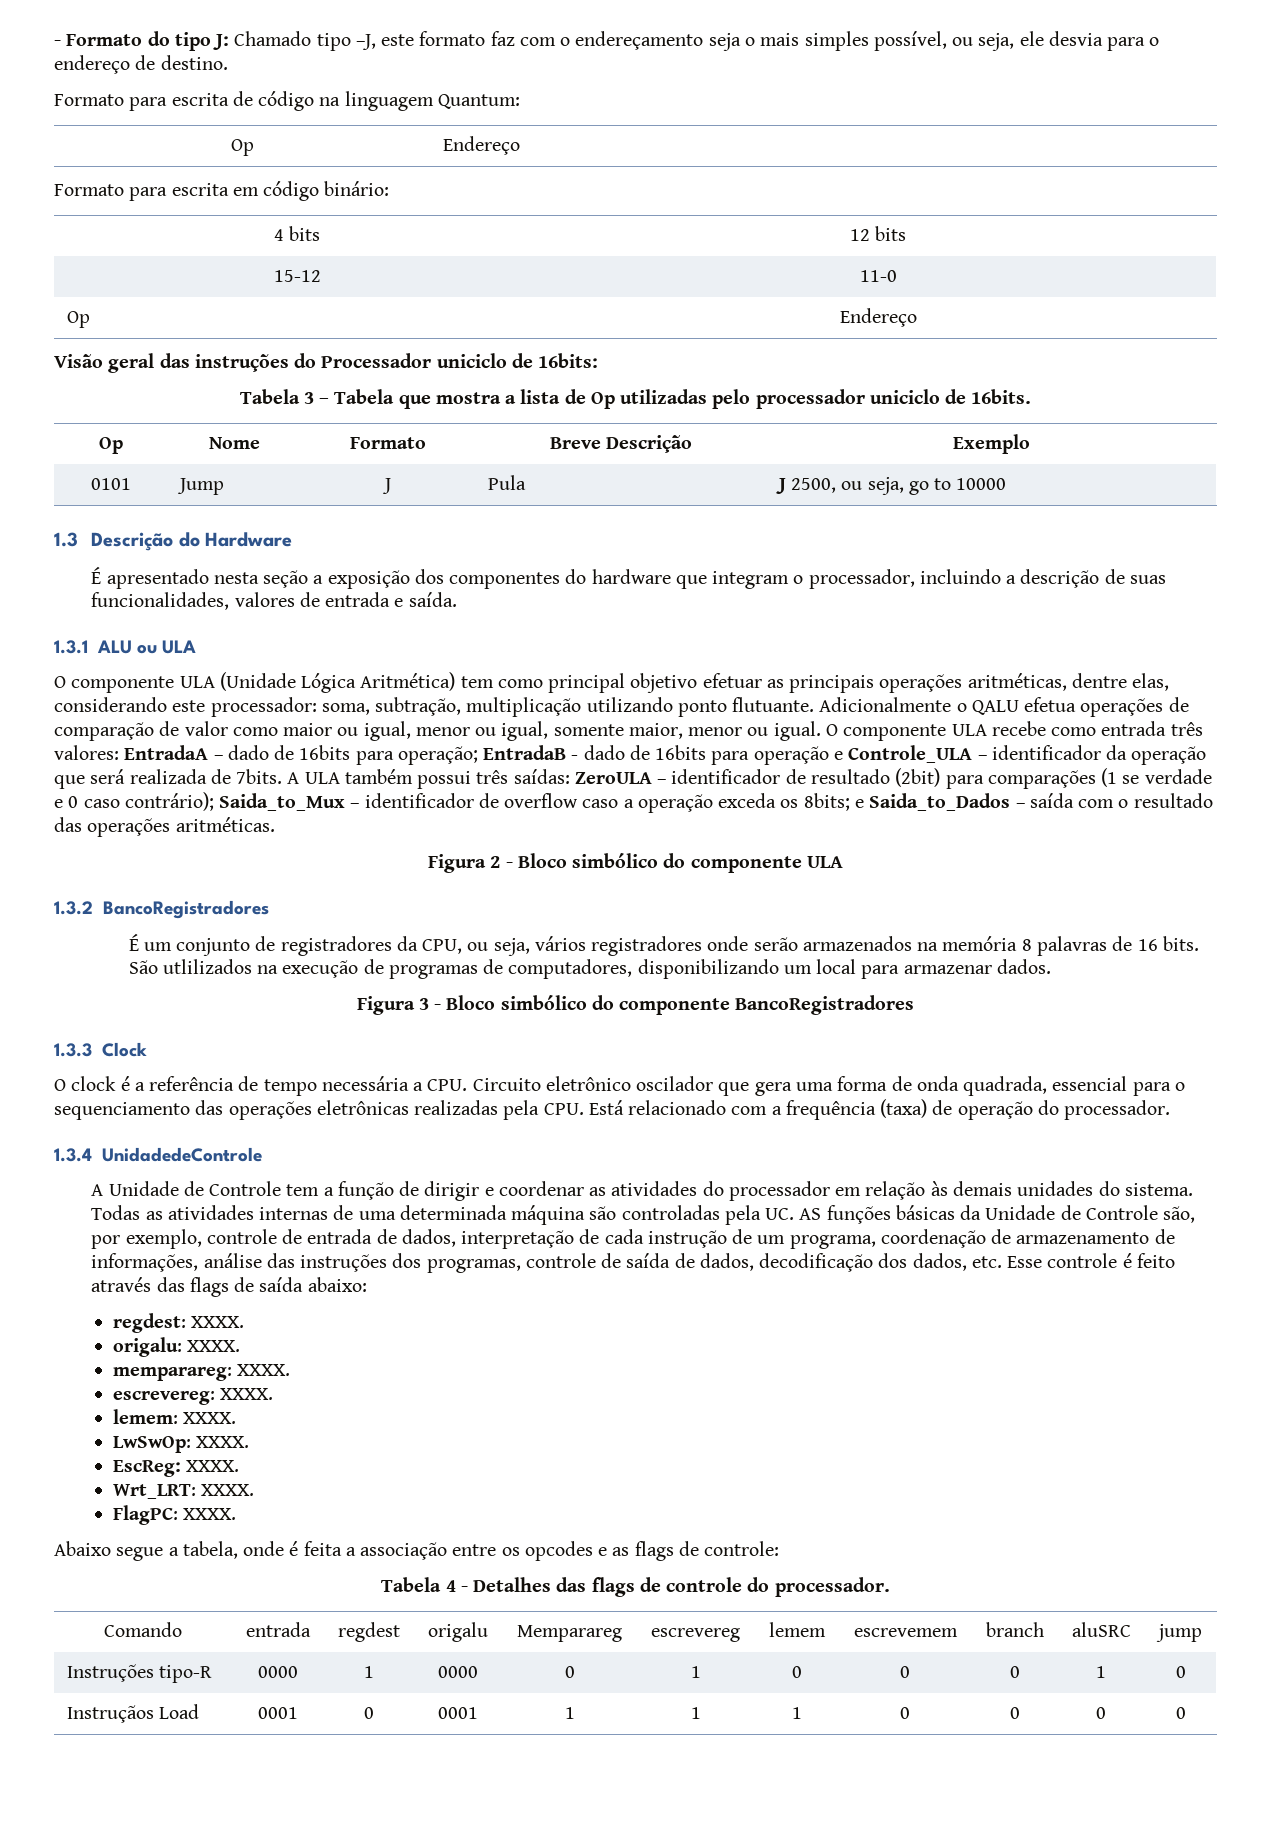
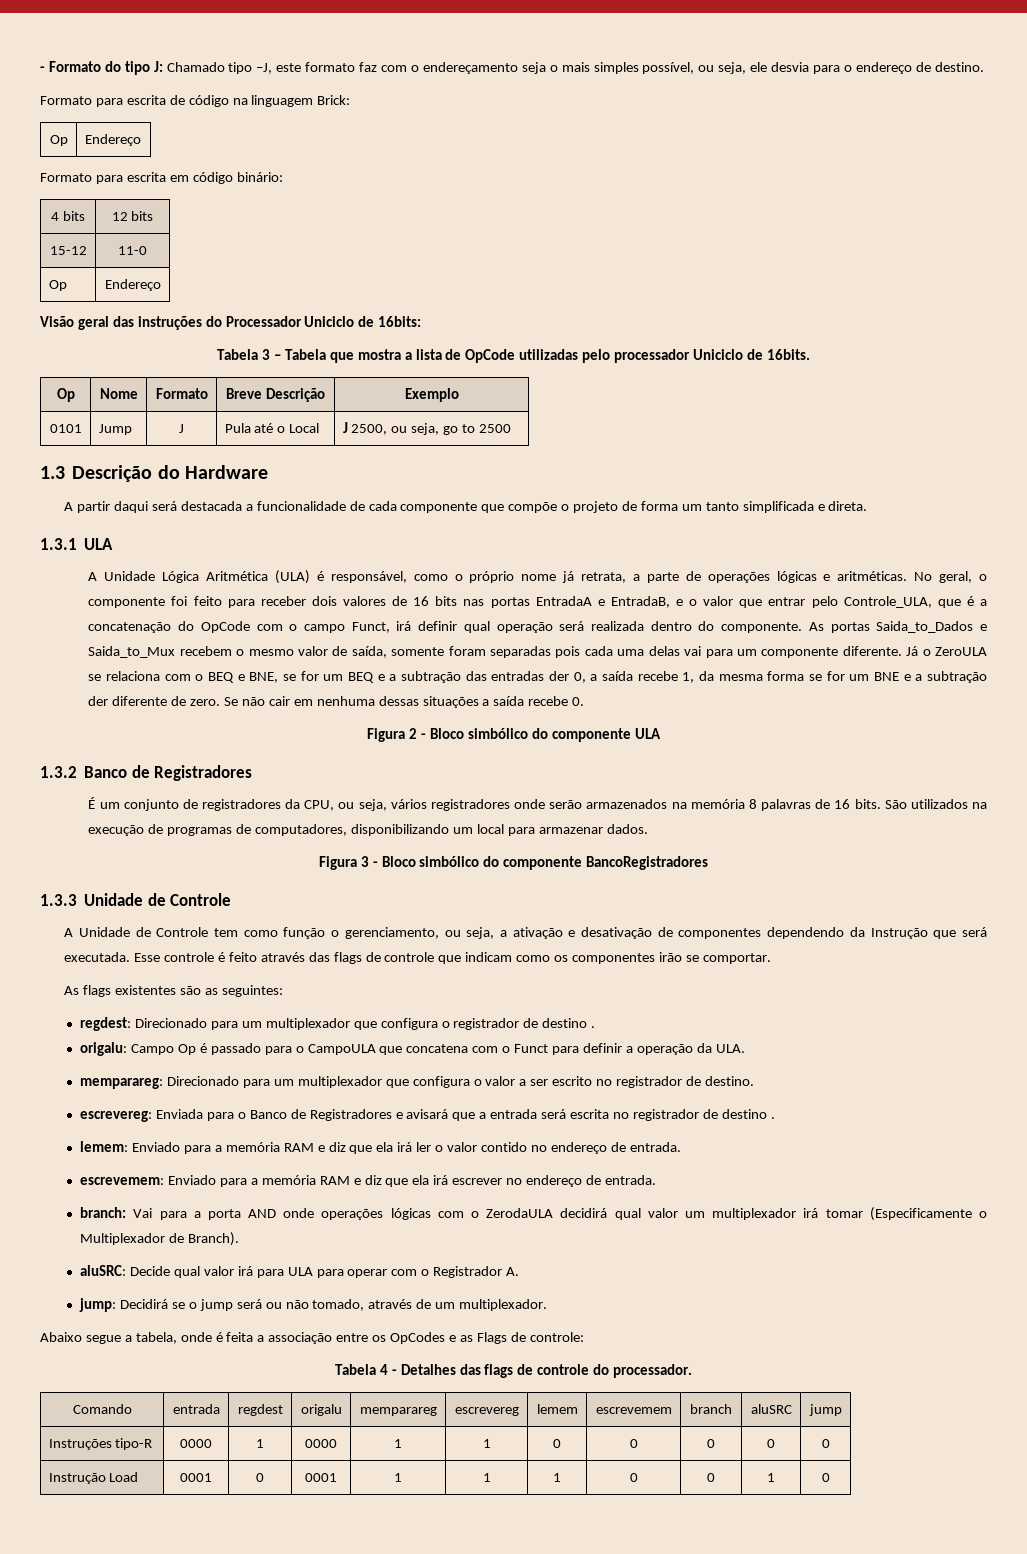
[437,94,520,109] Quantum: -> [317,95,351,105] Brick:
[436,353,507,368] uniciclo -> [304,316,355,327] Uniciclo
[590,392,615,409] Op -> [465,349,516,363] OpCode
[869,389,940,404] uniciclo -> [693,349,744,360] Uniciclo
(526, 482) none -> [254,423,320,433] até o Local
[956,478,1007,490] 10000 -> [479,424,512,433] 2500
[91,566,1167,589] [91,592,457,610] [54,640,197,654] [54,672,1170,693] [54,697,1189,717] [54,721,1203,741] [54,745,1207,765] [54,768,1212,789] [54,792,1213,813] [54,817,275,837] É apresentado nesta seção a exposição dos componentes do hardware que integram o processador, incluindo a descrição de suas funcionalidades, valores de entrada e saída. // 1.3.1 ALU ou ULA // O componente ULA (Unidade Lógica Aritmética) tem como principal objetivo efetuar as principais operações aritméticas, dentre elas, considerando este processador: soma, subtração, multiplicação utilizando ponto flutuante. Adicionalmente o QALU efetua operações de comparação de valor como maior ou igual, menor ou igual, somente maior, menor ou igual. O componente ULA recebe como entrada três valores: EntradaA – dado de 16bits para operação; EntradaB - dado de 16bits para operação e Controle_ULA – identificador da operação que será realizada de 7bits. A ULA também possui três saídas: ZeroULA – identificador de resultado (2bit) para comparações (1 se verdade e 0 caso contrário); Saida_to_Mux – identificador de overflow caso a operação exceda os 8bits; e Saida_to_Dados – saída com o resultado das operações aritméticas. -> [64,501,868,513] [40,538,114,550] [88,570,988,584] [88,596,988,608] [88,621,987,633] [88,646,987,658] [88,671,987,683] [88,696,585,708] A partir daqui será destacada a funcionalidade de cada componente que compõe o projeto de forma um tanto simplificada e direta. // 1.3.1 ULA // A Unidade Lógica Aritmética (ULA) é responsável, como o próprio nome já retrata, a parte de operações lógicas e aritméticas. No geral, o componente foi feito para receber dois valores de 16 bits nas portas EntradaA e EntradaB, e o valor que entrar pelo Controle_ULA, que é a concatenação do OpCode com o campo Funct, irá definir qual operação será realizada dentro do componente. As portas Saida_to_Dados e Saida_to_Mux recebem o mesmo valor de saída, somente foram separadas pois cada uma delas vai para um componente diferente. Já o ZeroULA se relaciona com o BEQ e BNE, se for um BEQ e a subtração das entradas der 0, a saída recebe 1, da mesma forma se for um BNE e a subtração der diferente de zero. Se não cair em nenhuma dessas situações a saída recebe 0.
[102,900,269,919] BancoRegistradores -> [84,765,253,781] Banco de Registradores
[162,959,252,974] utlilizados -> [910,799,968,809] utilizados
[101,1042,147,1057] [54,1076,1185,1096] [54,1099,1171,1120] [54,1147,262,1162] Clock // O clock é a referência de tempo necessária a CPU. Circuito eletrônico oscilador que gera uma forma de onda quadrada, essencial para o sequenciamento das operações eletrônicas realizadas pela CPU. Está relacionado com a frequência (taxa) de operação do processador. // 1.3.4 UnidadedeControle -> [84,893,232,906] Unidade de Controle
[323,1181,1193,1201] [91,1205,1196,1225] [91,1229,1175,1249] [91,1253,1002,1273] a função de dirigir e coordenar as atividades do processador em relação às demais unidades do sistema. Todas as atividades internas de uma determinada máquina são controladas pela UC. AS funções básicas da Unidade de Controle são, por exemplo, controle de entrada de dados, interpretação de cada instrução de um programa, coordenação de armazenamento de informações, análise das instruções dos programas, controle de saída de dados, decodificação dos dados, etc. -> [243,927,988,939] [64,952,131,962] como função o gerenciamento, ou seja, a ativação e desativação de componentes dependendo da Instrução que será executada.
[259,1277,367,1292] [112,1313,244,1333] [112,1337,240,1357] [112,1364,290,1381] [112,1388,273,1405] [112,1409,236,1424] [112,1436,249,1453] [112,1460,239,1477] [112,1484,254,1499] [112,1505,236,1525] saída abaixo: // regdest: XXXX. // origalu: XXXX. // memparareg: XXXX. // escrevereg: XXXX. // lemem: XXXX. // LwSwOp: XXXX. // EscReg: XXXX. // Wrt_LRT: XXXX. // FlagPC: XXXX. -> [384,952,771,964] [64,985,283,997] [80,1017,596,1031] [80,1042,745,1056] [80,1076,754,1089] [80,1109,775,1122] [80,1141,681,1154] [80,1175,656,1187] [80,1207,987,1221] [80,1232,239,1246] [80,1265,520,1278] [79,1298,548,1312] controle que indicam como os componentes irão se comportar. // As flags existentes são as seguintes: // regdest: Direcionado para um multiplexador que configura o registrador de destino . // origalu: Campo Op é passado para o CampoULA que concatena com o Funct para definir a operação da ULA. // memparareg: Direcionado para um multiplexador que configura o valor a ser escrito no registrador de destino. // escrevereg: Enviada para o Banco de Registradores e avisará que a entrada será escrita no registrador de destino . // lemem: Enviado para a memória RAM e diz que ela irá ler o valor contido no endereço de entrada. // escrevemem: Enviado para a memória RAM e diz que ela irá escrever no endereço de entrada. // branch: Vai para a porta AND onde operações lógicas com o ZerodaULA decidirá qual valor um multiplexador irá tomar (Especificamente o Multiplexador de Branch). // aluSRC: Decide qual valor irá para ULA para operar com o Registrador A. // jump: Decidirá se o jump será ou não tomado, através de um multiplexador.
[524,1541,593,1561] opcodes -> [390,1332,446,1344] OpCodes
[634,1541,674,1561] flags -> [476,1332,507,1344] Flags
[517,1625,622,1642] Memparareg -> [359,1407,437,1416] memparareg
[564,1666,575,1678] [690,1666,701,1678] [791,1666,802,1678] [900,1666,910,1678] [1009,1666,1020,1678] [1096,1666,1106,1678] 0 | 1 | 0 | 0 | 0 | 1 -> [394,1439,402,1448] [482,1439,491,1448] [553,1439,561,1448] [629,1439,638,1448] [707,1439,715,1448] [767,1439,775,1448] 1 | 1 | 0 | 0 | 0 | 0
[66,1705,154,1723] Instruçãos -> [48,1473,106,1484] Instrução
[1096,1707,1106,1719] 0 -> [767,1473,775,1482] 1

